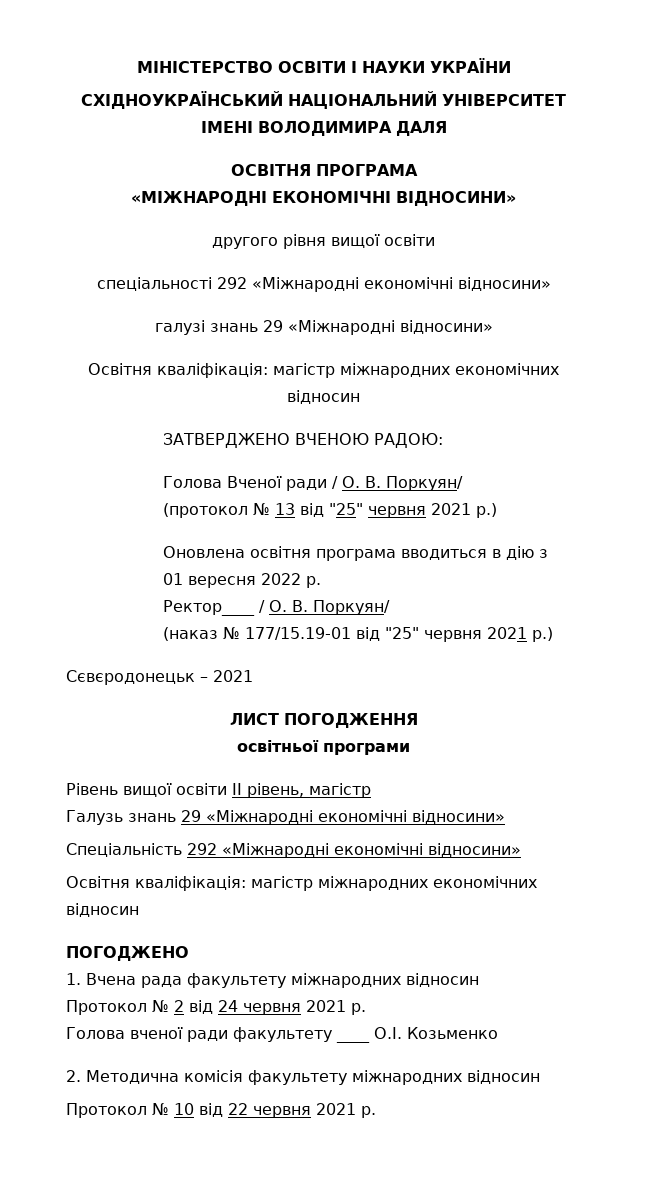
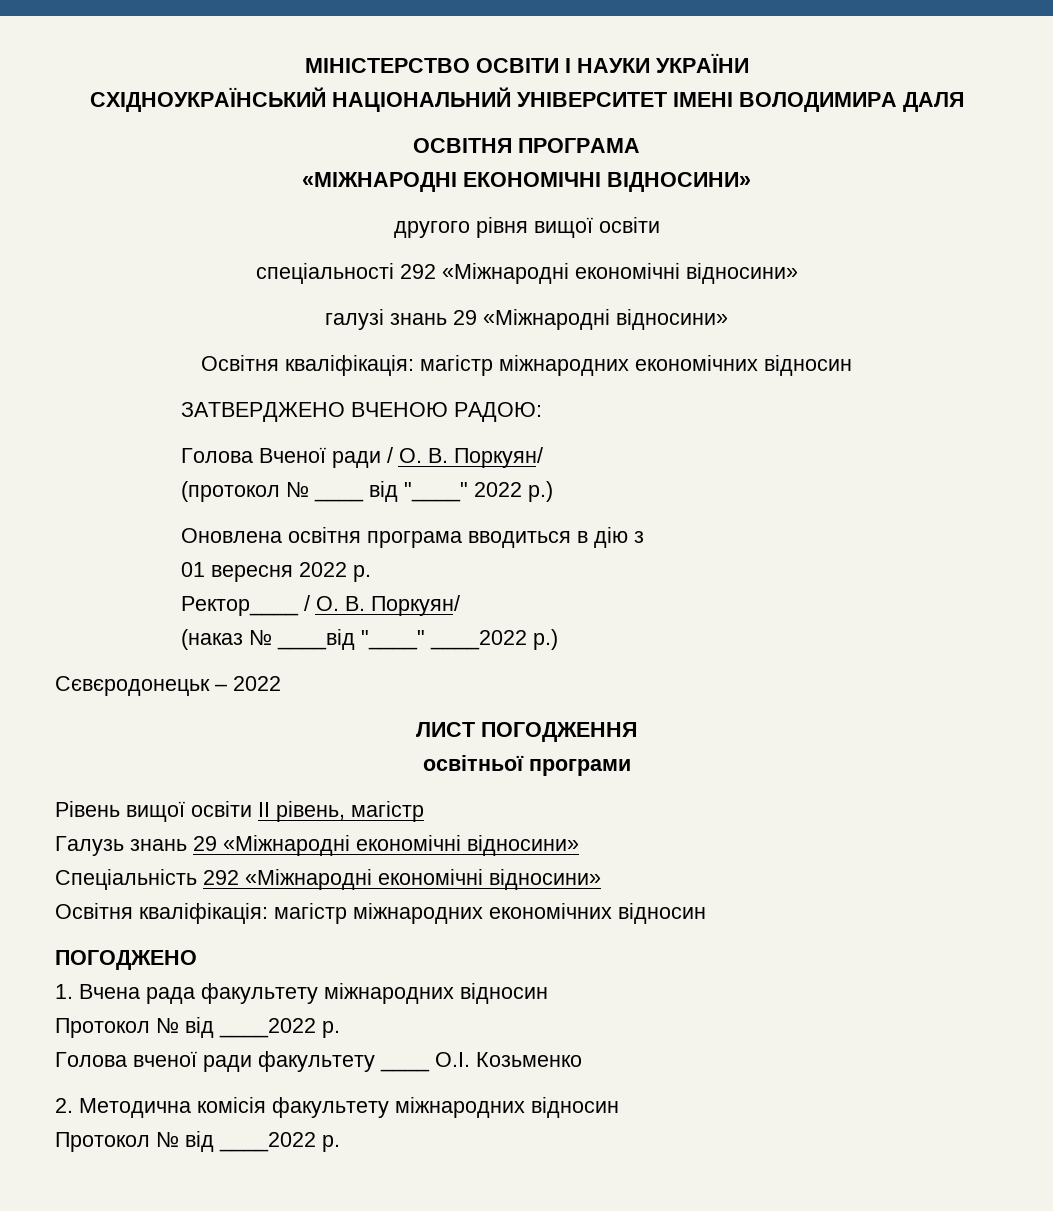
[274,503,471,518] 13 від "25" червня 2021 -> [313,481,522,502] ____ від "____" 2022
[244,627,527,642] 177/15.19-01 від "25" червня 2021 -> [276,629,527,650] ____від "____" ____2022
[213,670,253,682] 2021 -> [233,676,281,691] 2022
[174,1000,346,1015] 2 від 24 червня 2021 -> [185,1017,316,1038] від ____2022
[174,1103,356,1118] 10 від 22 червня 2021 -> [185,1131,316,1152] від ____2022

